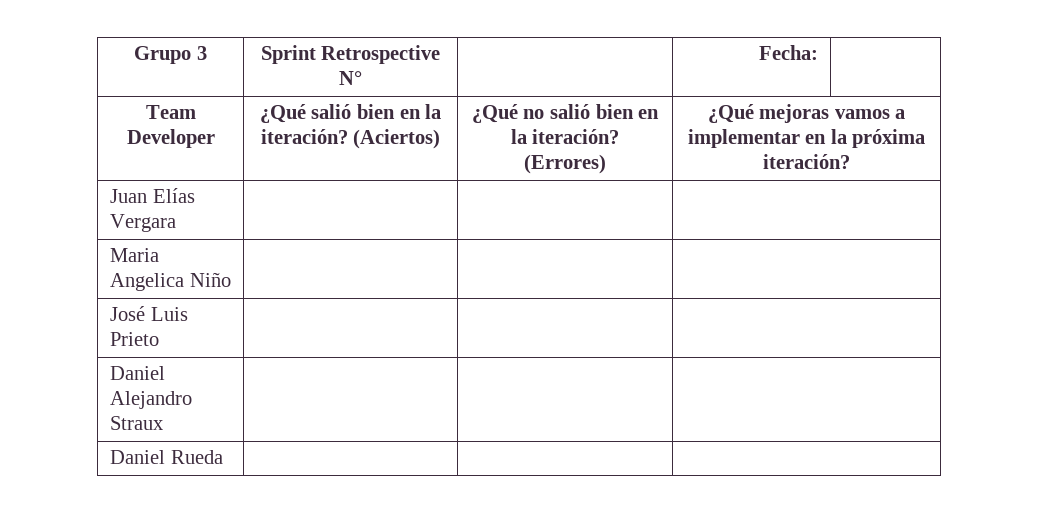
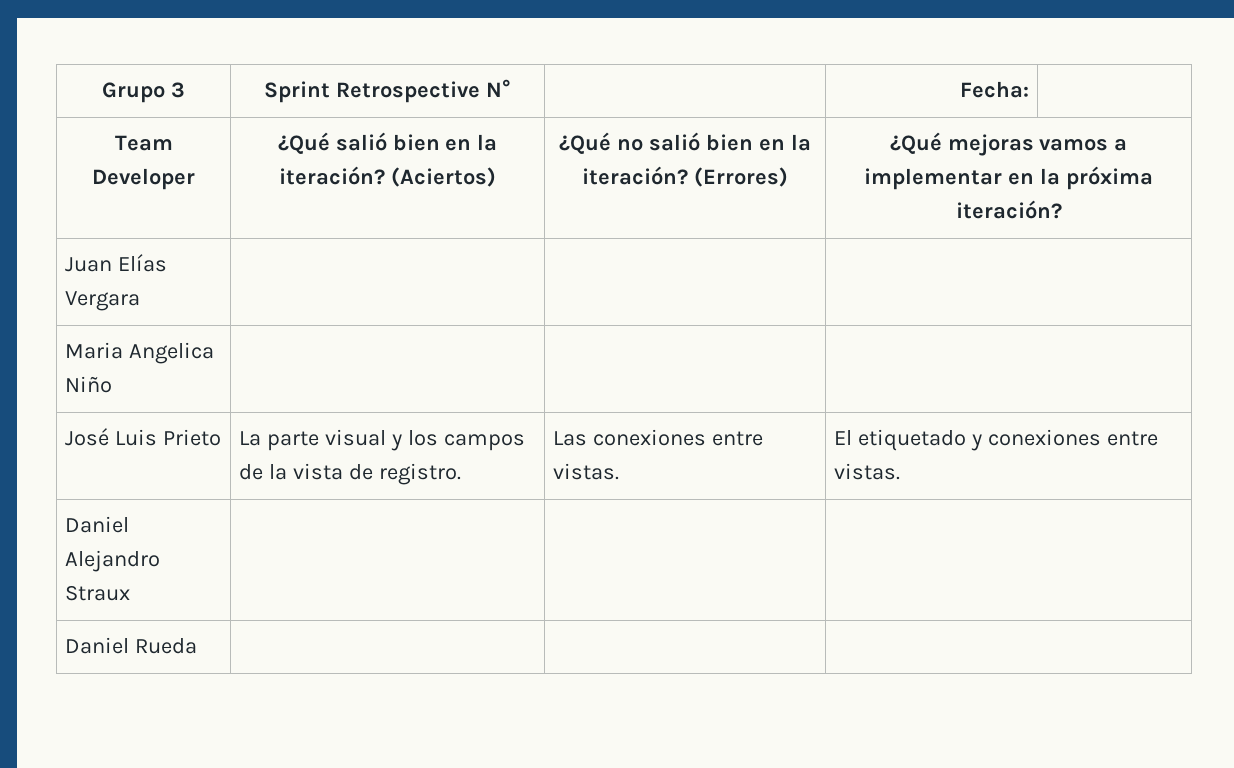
(160, 339) | | -> [238,429,525,451] [238,463,461,485] [552,429,763,446] [552,463,619,480] [833,429,1158,451] [833,463,900,480] La parte visual y los campos de la vista de registro. | Las conexiones entre vistas. | El etiquetado y conexiones entre vistas.

